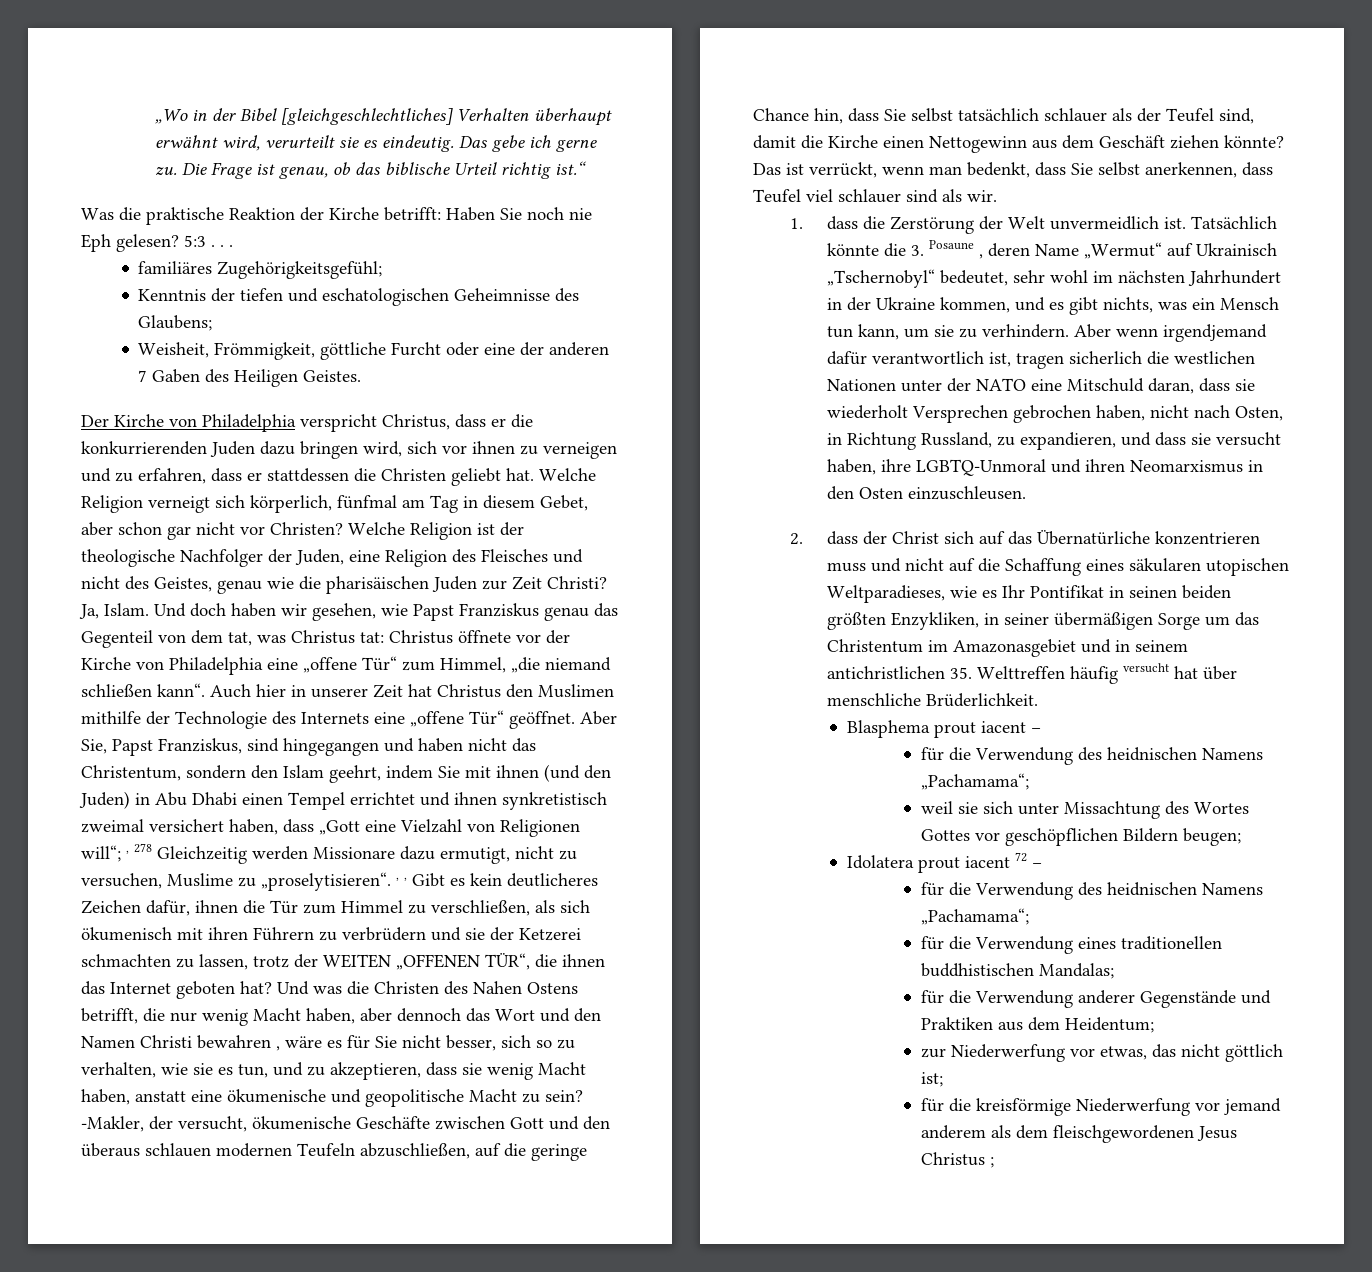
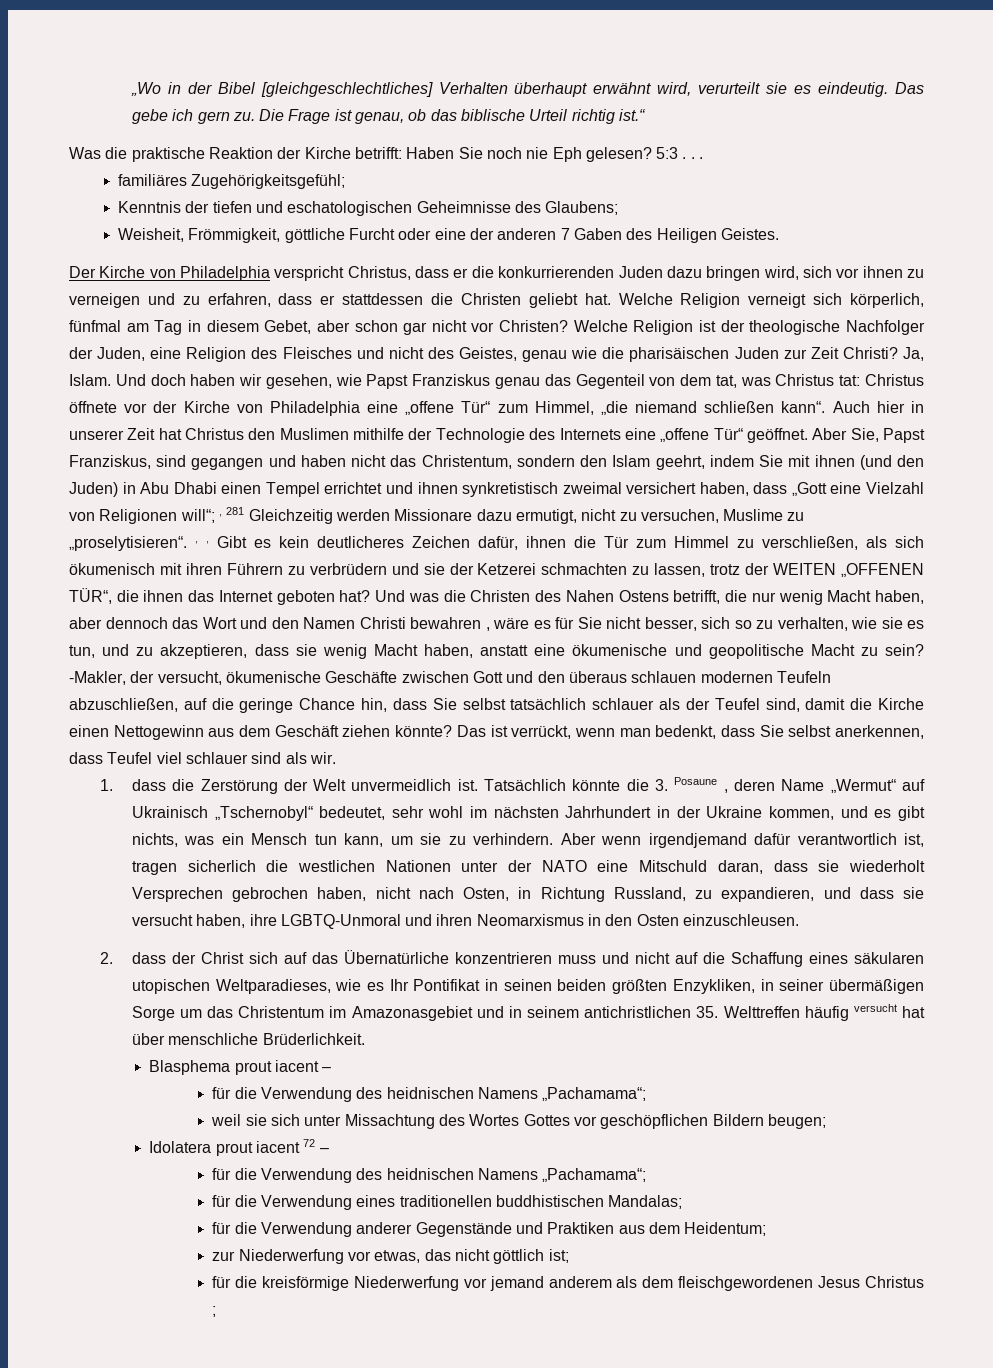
[555,140,597,152] gerne -> [197,111,230,124] gern
[283,738,379,756] hingegangen -> [191,458,264,470] gegangen
[134,843,152,853] 278 -> [226,507,245,515] 281

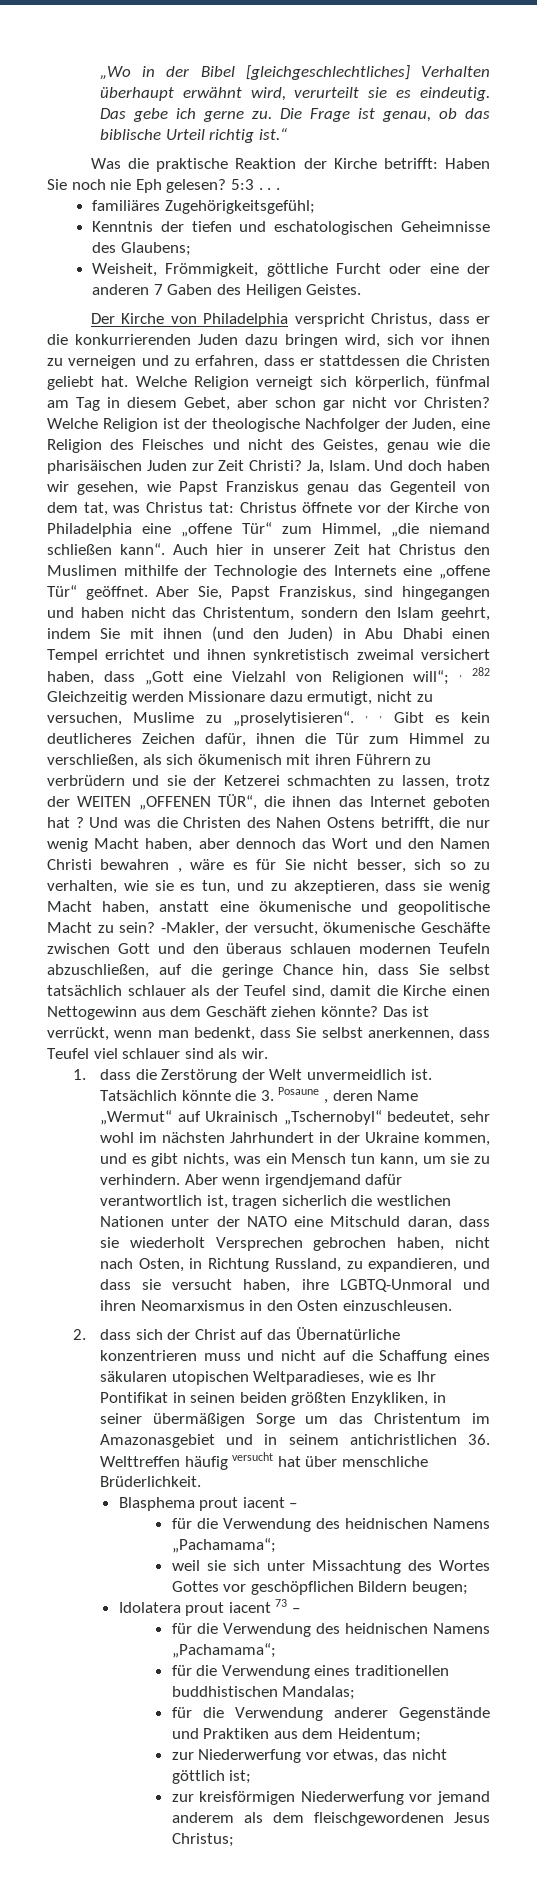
[197,111,230,124] gern -> [202,110,244,122] gerne
[191,458,264,470] gegangen -> [402,586,491,600] hingegangen
[226,507,245,515] 281 -> [471,667,490,676] 282
[339,590,371,602] hat? -> [47,817,84,828] hat ?
(166, 958) none -> [135,1329,163,1340] sich
[248,952,278,964] sich -> (236, 1334) none
[696,1006,719,1018] 35. -> [468,1434,491,1445] 36.
[303,1139,316,1147] 72 -> [275,1599,288,1607] 73
[212,1276,350,1291] für die kreisförmige -> [171,1791,296,1805] zur kreisförmigen
[865,1276,925,1288] [212,1306,217,1317] Christus ; -> [171,1833,234,1847] Christus;

